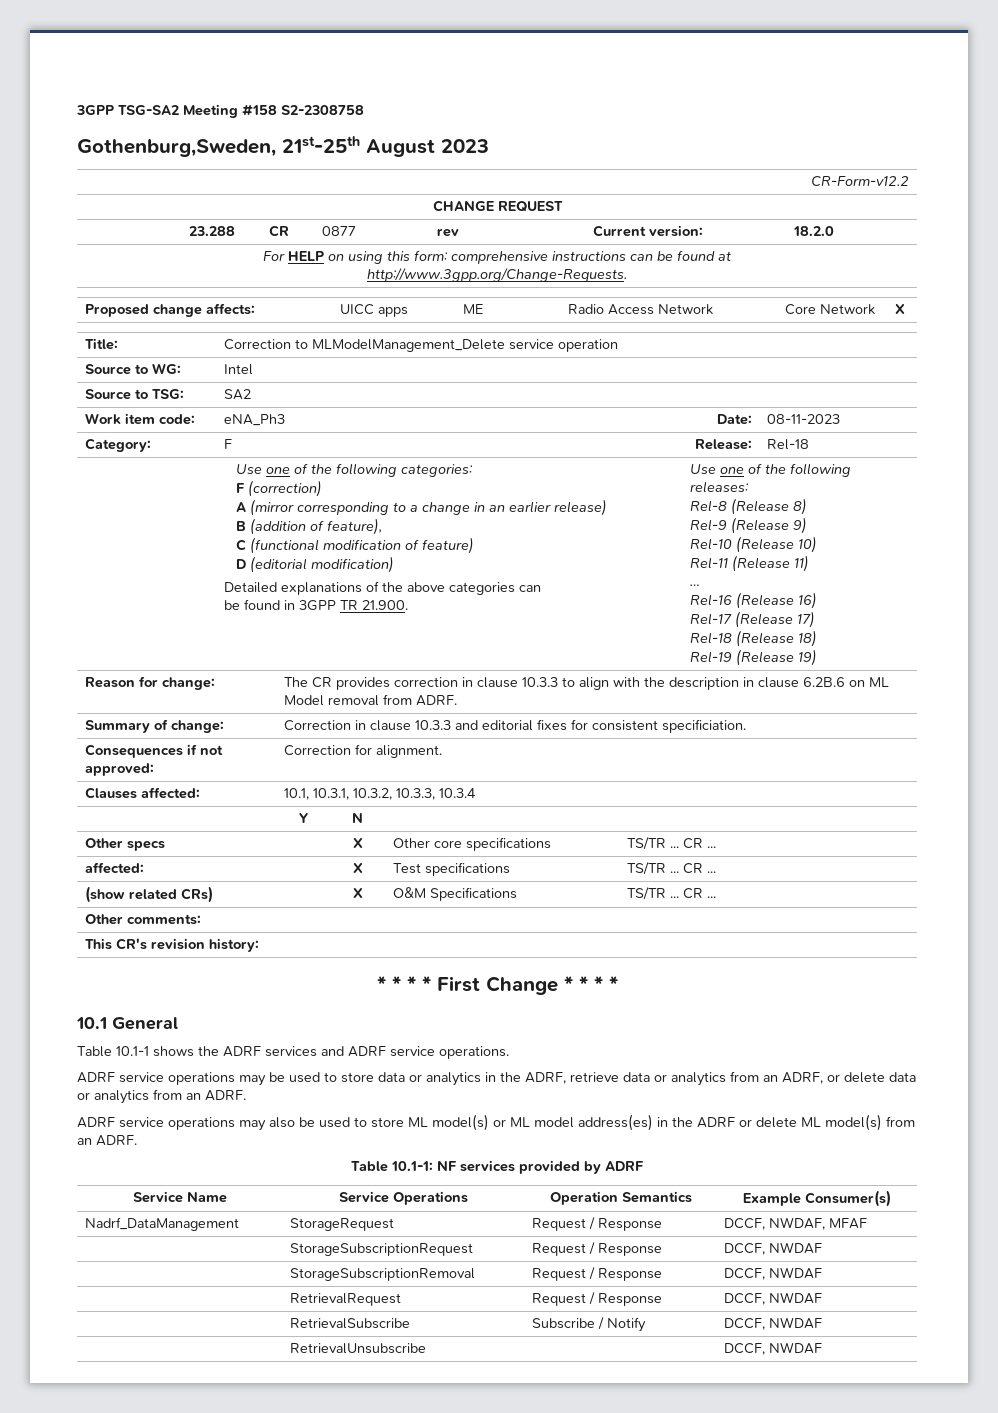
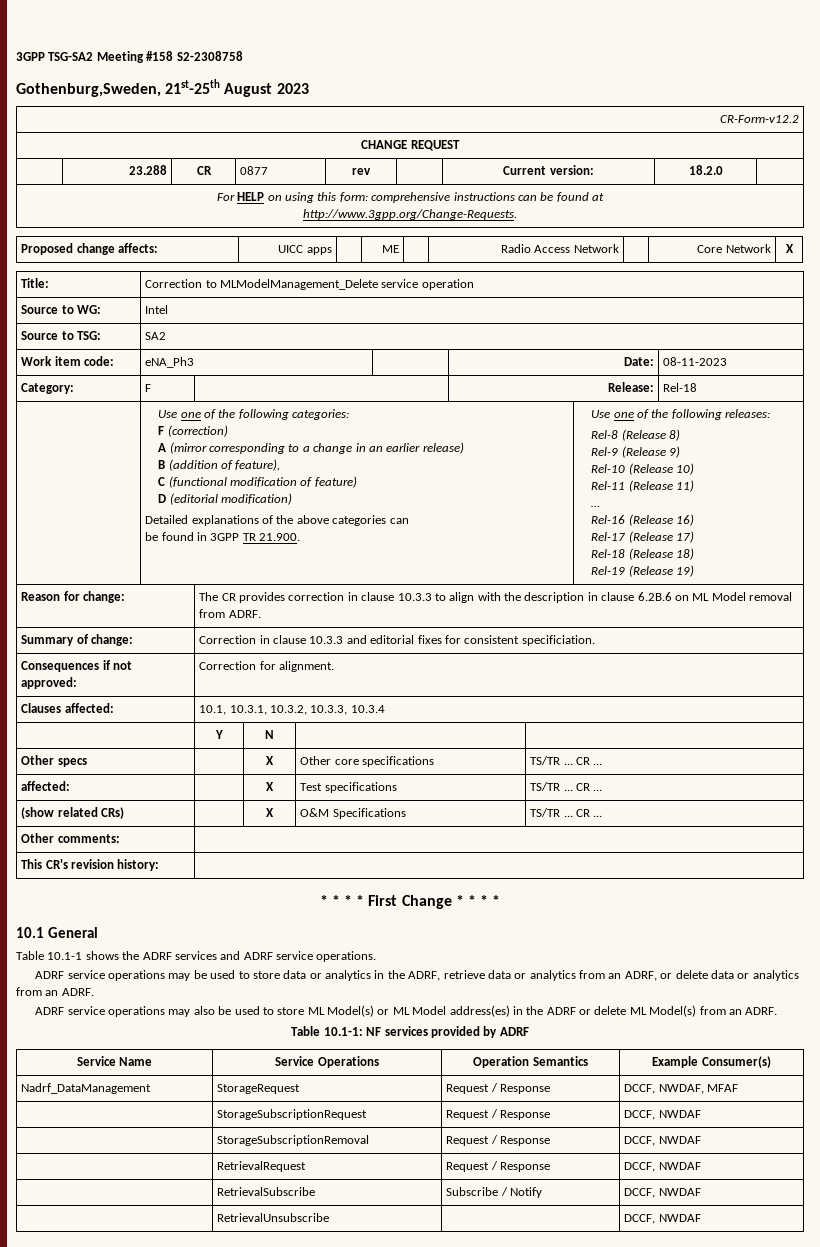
[432,1114,489,1131] model(s) -> [327,1005,375,1017] Model(s)
[534,1117,574,1128] model -> [412,1006,447,1015] Model
[825,1114,882,1131] model(s) -> [649,1005,697,1017] Model(s)

